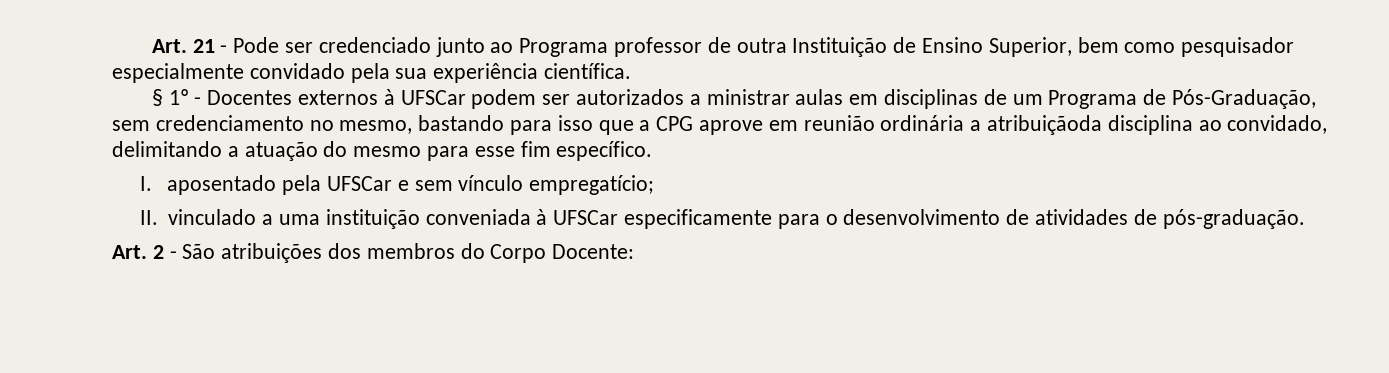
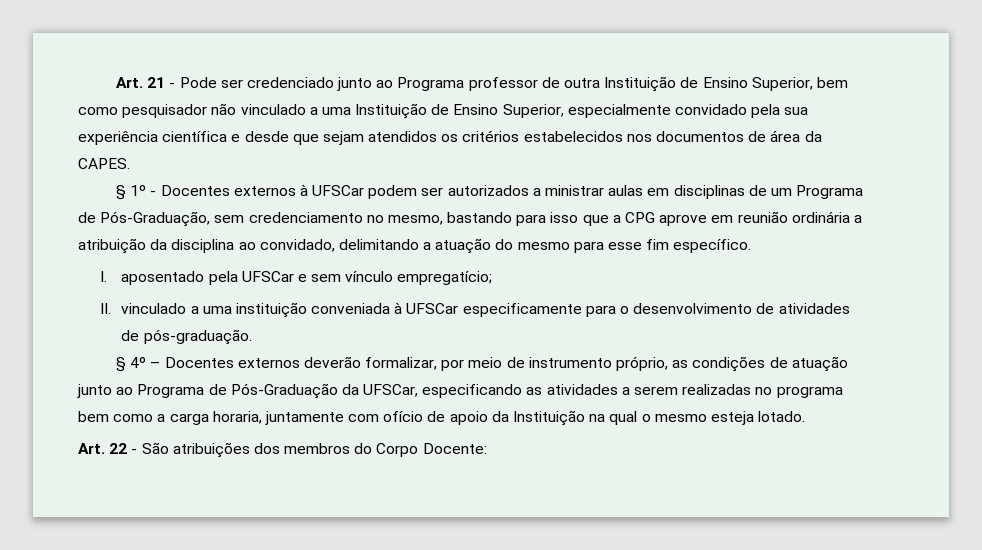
(1295, 47) none -> [211,103,564,119] não vinculado a uma Instituição de Ensino Superior,
[544,63,632,79] científica. -> [162,130,822,145] [78,158,130,169] científica e desde que sejam atendidos os critérios estabelecidos nos documentos de área da CAPES.
[987,115,1103,135] atribuiçãoda -> [78,238,168,254] atribuição da
[112,245,164,259] // Art. 2 -> [115,356,848,372] [77,383,843,399] [78,410,806,426] [78,443,128,454] // § 4º – Docentes externos deverão formalizar, por meio de instrumento próprio, as condições de atuação junto ao Programa de Pós-Graduação da UFSCar, especificando as atividades a serem realizadas no programa bem como a carga horaria, juntamente com ofício de apoio da Instituição na qual o mesmo esteja lotado. // Art. 22

